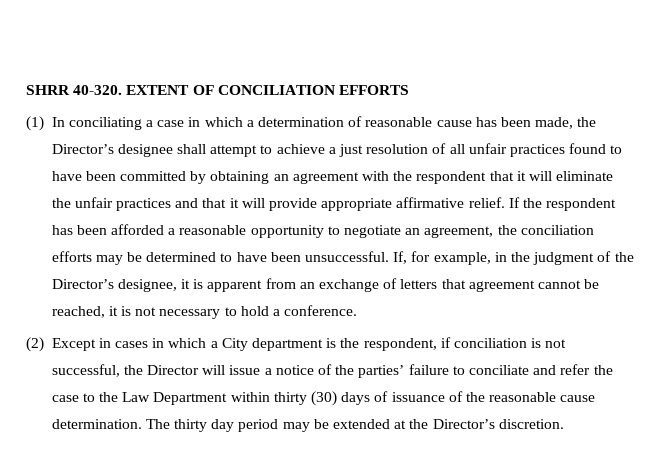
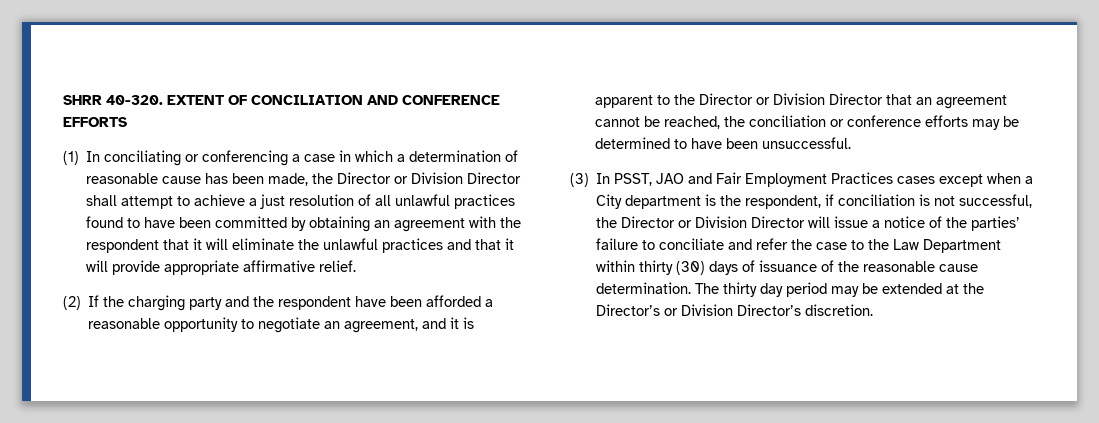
(335, 90) none -> [367,95,500,105] AND CONFERENCE
(142, 123) none -> [185,150,289,166] or conferencing
[51,144,173,157] Director’s designee -> [337,172,522,184] Director or Division Director
[468,143,507,154] unfair -> [395,194,451,206] unlawful
[74,197,113,208] unfair -> [323,238,379,250] unlawful
(505, 202) none -> [63,296,81,310] // (2)
[546,198,617,211] [51,225,73,235] respondent has -> [128,295,387,311] charging party and the respondent have
[497,225,594,235] the conciliation -> [422,317,475,329] [595,93,1008,109] [595,115,922,129] and it is apparent to the Director or Division Director that an agreement cannot be reached, the conciliation or conference
[393,251,634,265] [51,278,600,292] [51,305,358,319] [26,337,207,352] If, for example, in the judgment of the Director’s designee, it is apparent from an exchange of letters that agreement cannot be reached, it is not necessary to hold a conference. // (2) Except in cases in which -> [570,172,1022,187] // (3) In PSST, JAO and Fair Employment Practices cases except when
(200, 370) none -> [678,216,806,228] or Division Director
(495, 424) none -> [664,304,802,316] or Division Director’s

